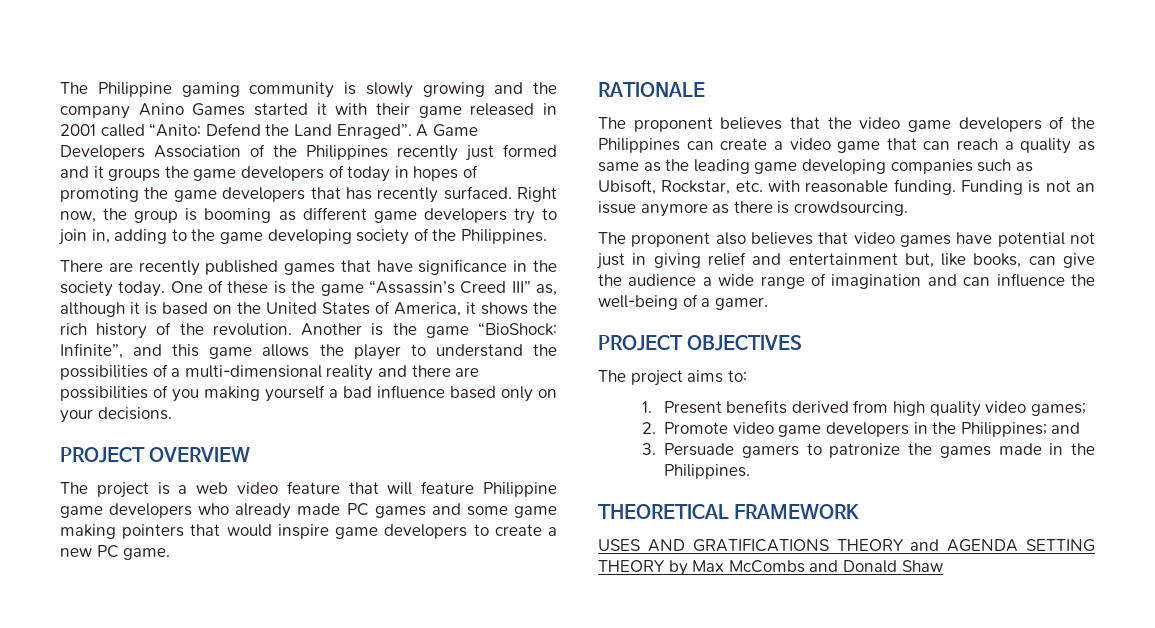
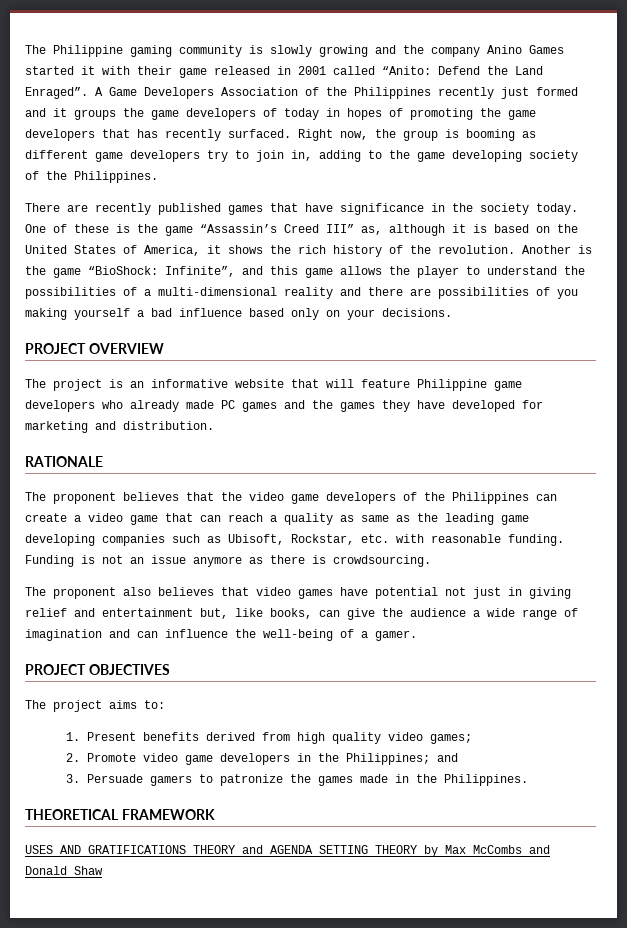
[178,481,340,494] a web video feature -> [130,379,284,388] an informative website
[466,506,557,518] [60,524,557,539] [60,545,171,560] some game making pointers that would inspire game developers to create a new PC game. -> [312,400,543,412] [25,421,214,433] the games they have developed for marketing and distribution.

